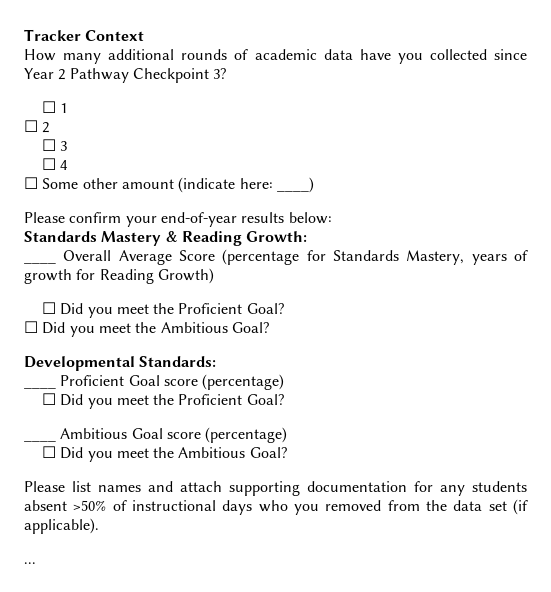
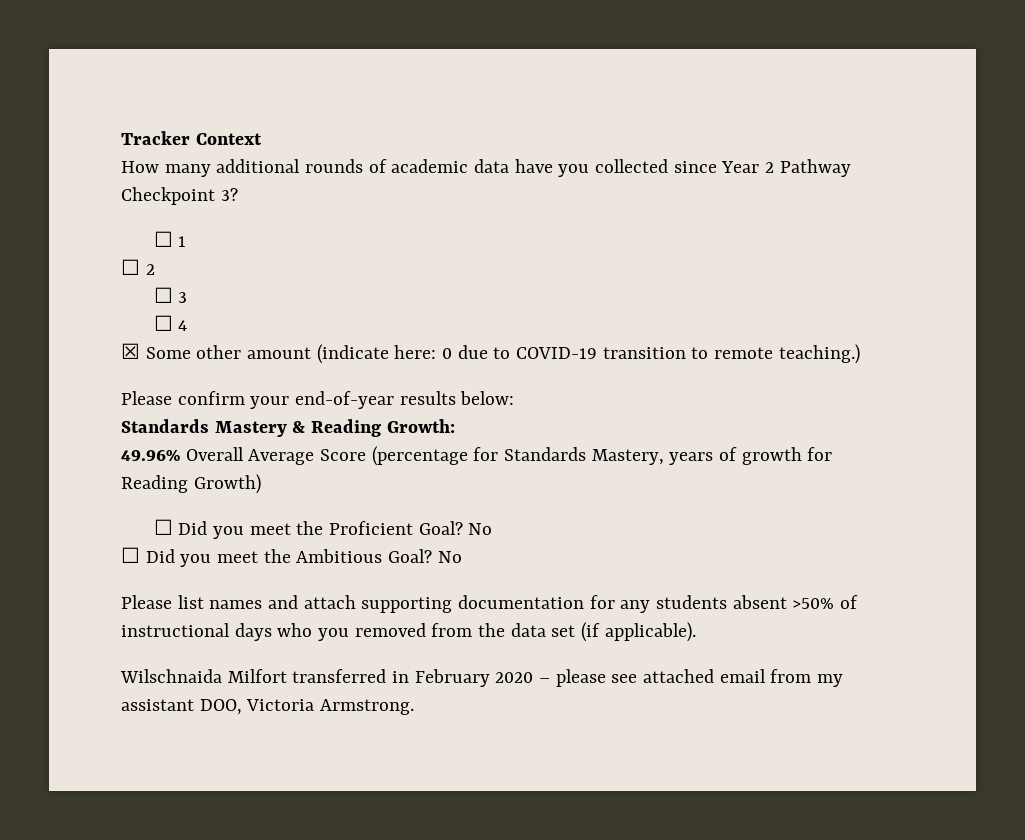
[24,177,38,189] ☐ -> [121,343,140,359] ☒
[276,177,314,193] ____) -> [442,344,860,364] 0 due to COVID-19 transition to remote teaching.)
[24,261,56,264] ____ -> [121,450,180,461] 49.96%
[24,321,269,337] [24,356,217,371] [24,386,56,389] [60,374,285,390] [41,393,284,409] [24,439,56,442] [60,427,288,443] [41,446,287,462] // ☐ Did you meet the Ambitious Goal? // Developmental Standards: // ____ Proficient Goal score (percentage) // ☐ Did you meet the Proficient Goal? // ____ Ambitious Goal score (percentage) // ☐ Did you meet the Ambitious Goal? -> [468,523,493,535] [121,547,462,567] No // ☐ Did you meet the Ambitious Goal? No
[24,562,36,564] ... -> [120,669,844,687] [121,699,415,715] Wilschnaida Milfort transferred in February 2020 – please see attached email from my assistant DOO, Victoria Armstrong.

